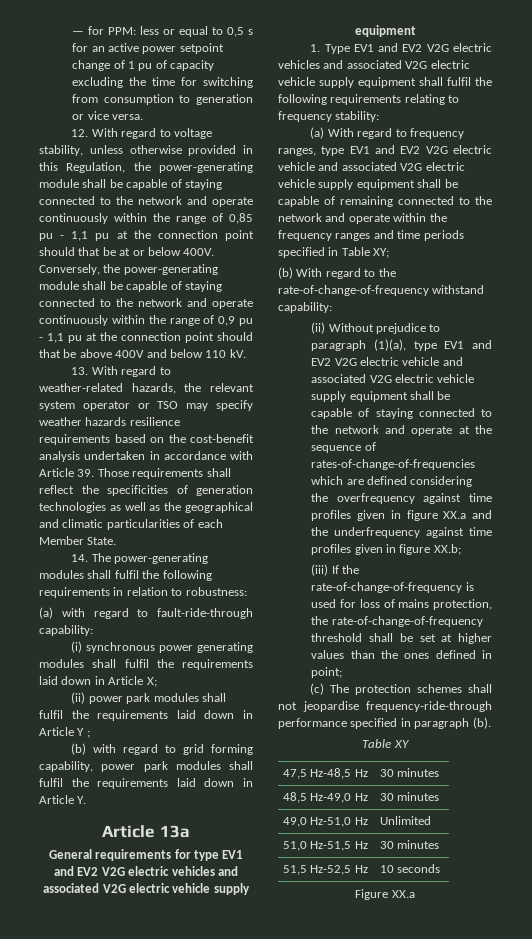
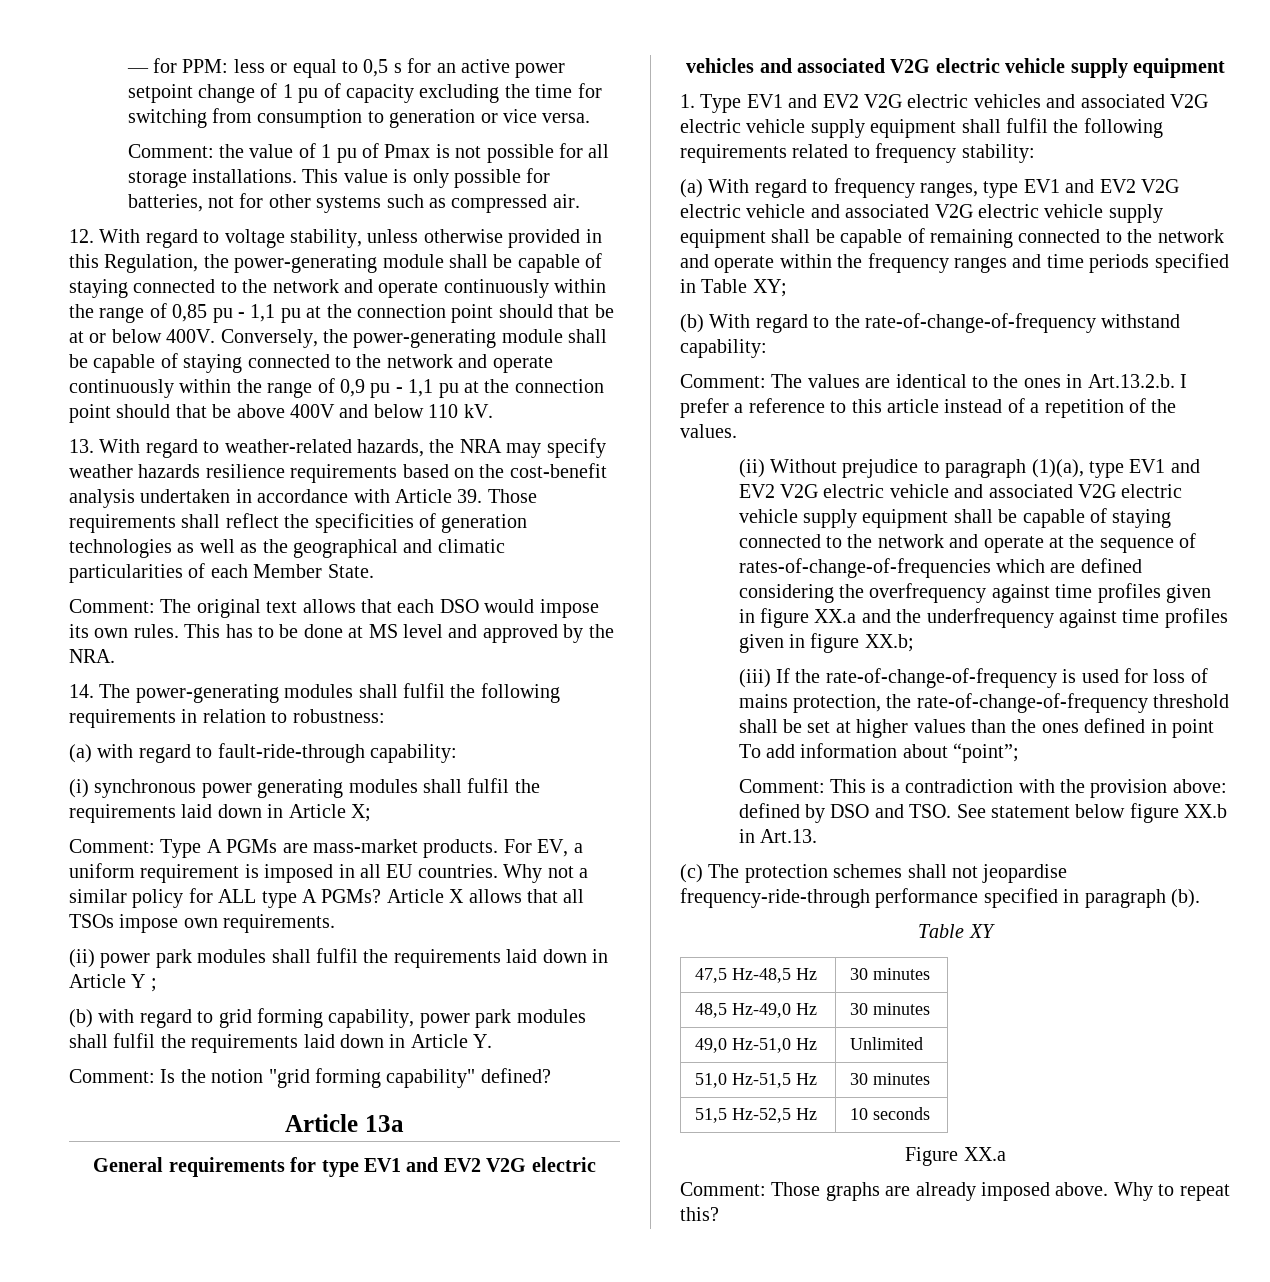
(144, 117) none -> [127,143,610,163] [127,168,551,188] [127,193,580,213] // Comment: the value of 1 pu of Pmax is not possible for all storage installations. This value is only possible for batteries, not for other systems such as compressed air.
[210,383,254,392] [39,401,179,411] relevant system operator or TSO -> [459,439,502,453] NRA
(117, 541) none -> [69,599,599,618] [69,624,614,643] [69,649,115,663] // Comment: The original text allows that each DSO would impose its own rules. This has to be done at MS level and approved by the NRA.
(157, 682) none -> [69,839,583,858] [69,863,588,883] [69,888,585,908] [69,914,336,933] // Comment: Type A PGMs are mass-market products. For EV, a uniform requirement is imposed in all EU countries. Why not a similar policy for ALL type A PGMs? Article X allows that all TSOs impose own requirements.
(87, 800) none -> [69,1068,551,1088] // Comment: Is the notion "grid forming capability" defined?
[404,94,445,105] relating -> [792,144,849,158] related
(332, 307) none -> [680,374,1187,388] [680,398,1177,418] [680,424,737,438] // Comment: The values are identical to the ones in Art.13.2.b. I prefer a reference to this article instead of a repetition of the values.
[311,667,343,678] point; -> [1172,719,1215,738] [738,743,1020,763] [738,779,1227,798] [738,803,1228,823] [738,829,818,843] point To add information about “point”; // Comment: This is a contradiction with the provision above: defined by DSO and TSO. See statement below figure XX.b in Art.13.
(415, 894) none -> [680,1182,1230,1201] [680,1207,719,1221] // Comment: Those graphs are already imposed above. Why to repeat this?

